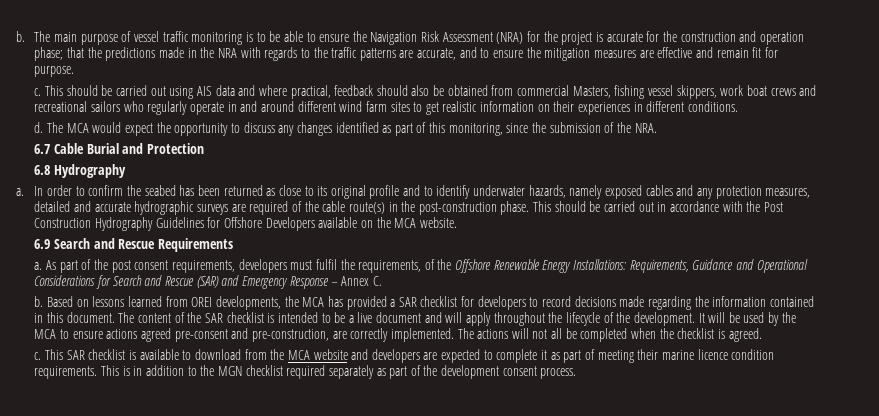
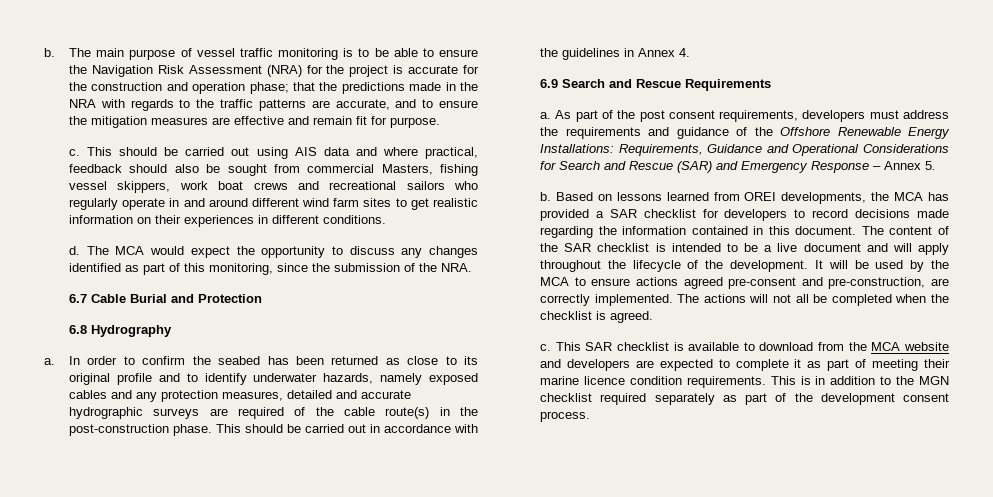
[447,85,488,96] obtained -> [227,164,267,176] sought
[763,202,783,212] [34,217,457,231] Post Construction Hydrography Guidelines for Offshore Developers available on the MCA website. -> [561,48,690,60] guidelines in Annex 4.
[315,259,422,273] fulfil the requirements, -> [903,110,949,119] [539,127,729,139] address the requirements and guidance
[372,276,382,286] C. -> [924,161,936,170] 5.

